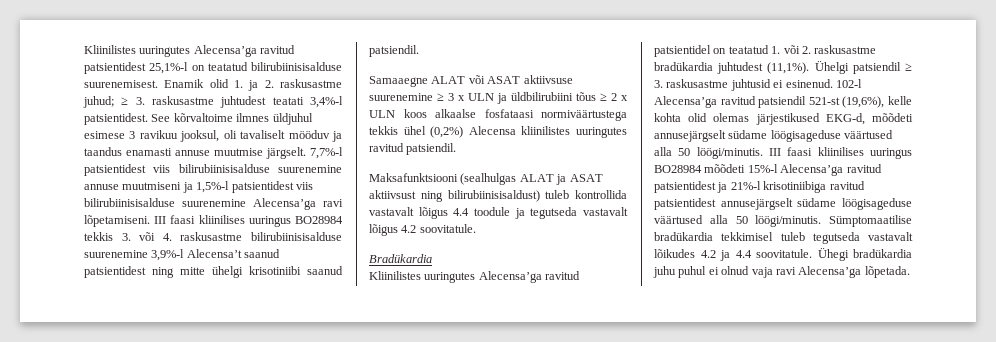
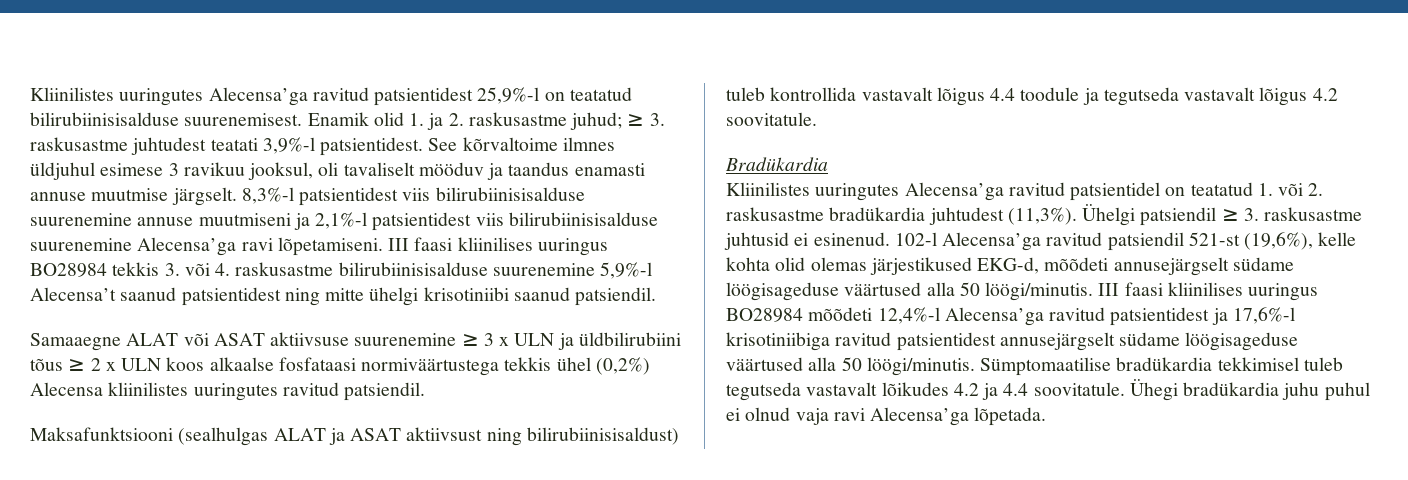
[149,62,189,74] 25,1%-l -> [477,87,540,104] 25,9%-l
[310,96,343,108] 3,4%-l -> [262,137,315,154] 3,9%-l
[310,147,343,159] 7,7%-l -> [241,187,294,204] 8,3%-l
[196,181,230,193] 1,5%-l -> [315,212,368,229] 2,1%-l
[151,249,185,261] 3,9%-l -> [600,262,653,279] 5,9%-l
[767,62,810,74] (11,1%). -> [1007,207,1077,225] (11,3%).
[747,164,778,173] 15%-l -> [877,307,940,324] 12,4%-l
[730,181,761,190] 21%-l -> [1232,307,1295,324] 17,6%-l

